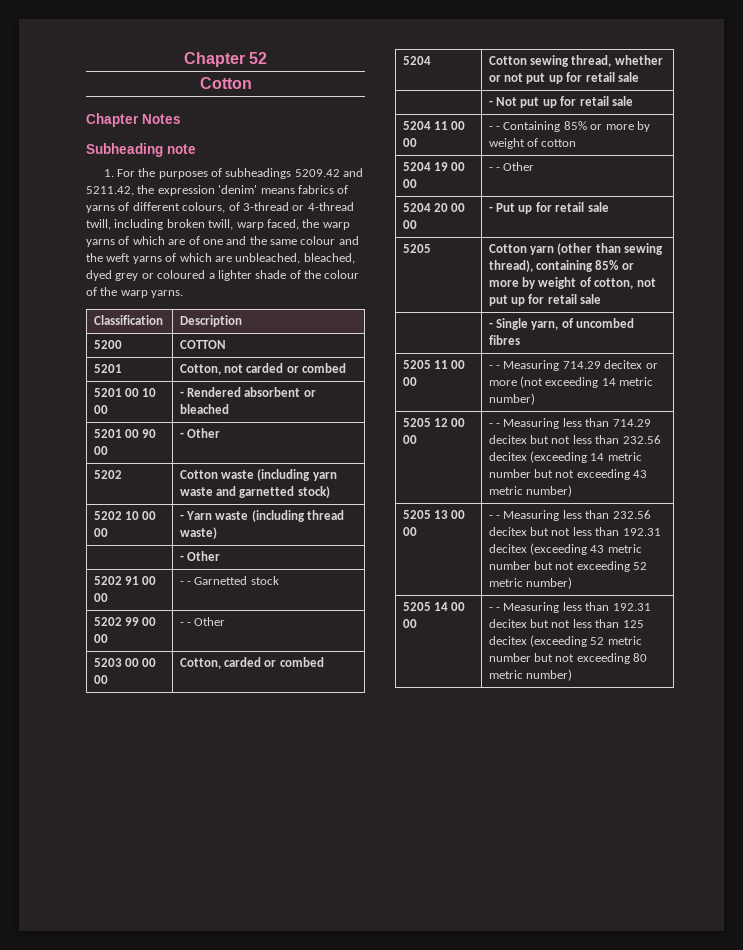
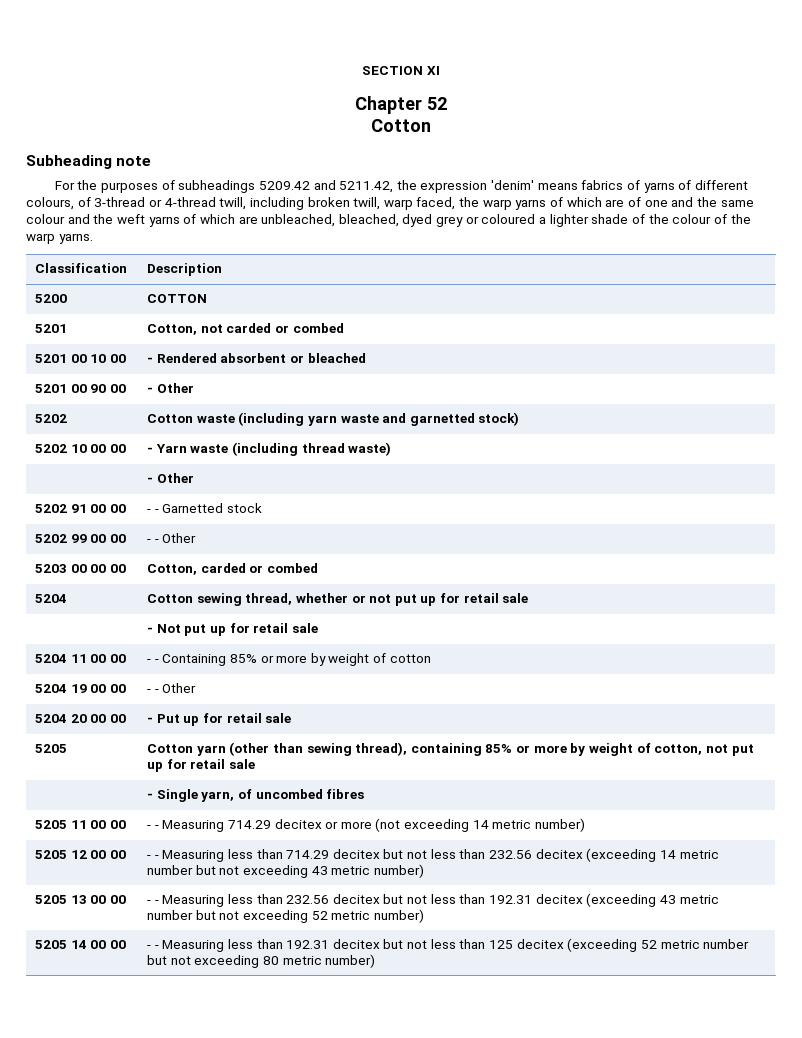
(183, 59) none -> [362,66,440,75] SECTION XI //
[86,113,181,127] // Chapter Notes -> (431, 125) none
[103,169,114,177] 1. -> (152, 161) none

